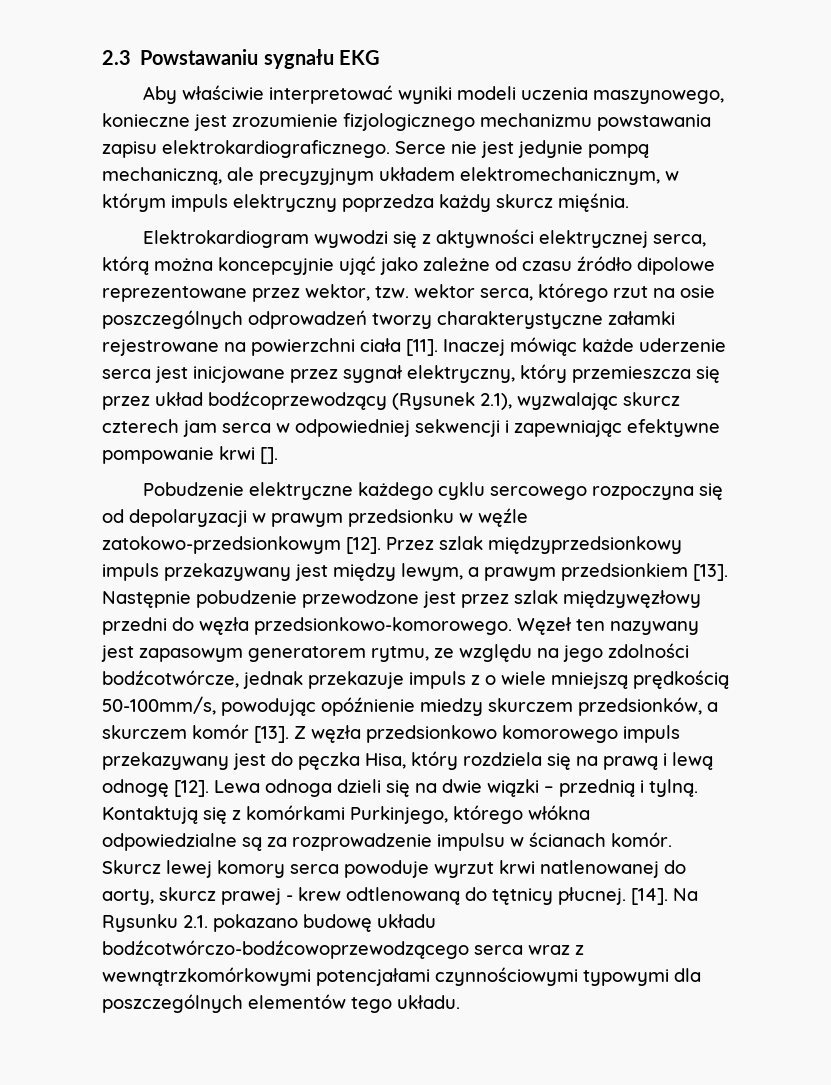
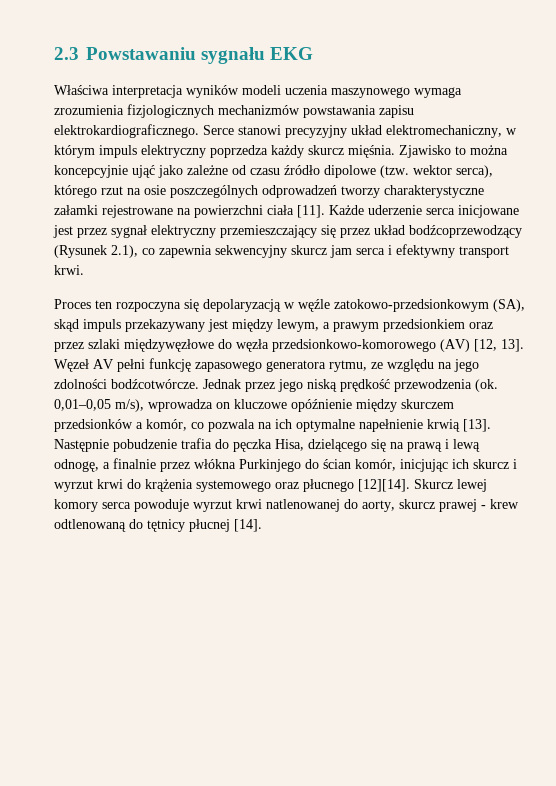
[142,85,724,104] [102,113,711,131] [102,140,649,158] [102,167,660,185] Aby właściwie interpretować wyniki modeli uczenia maszynowego, konieczne jest zrozumienie fizjologicznego mechanizmu powstawania zapisu elektrokardiograficznego. Serce nie jest jedynie pompą mechaniczną, ale precyzyjnym układem elektromechanicznym, -> [54,85,462,98] [54,104,414,118] [54,124,502,138] Właściwa interpretacja wyników modeli uczenia maszynowego wymaga zrozumienia fizjologicznych mechanizmów powstawania zapisu elektrokardiograficznego. Serce stanowi precyzyjny układ elektromechaniczny,
[142,229,706,248] [102,256,149,275] // Elektrokardiogram wywodzi się z aktywności elektrycznej serca, którą -> [399,145,466,158] Zjawisko to
[102,284,533,302] reprezentowane przez wektor, tzw. wektor serca, -> [380,165,493,178] (tzw. wektor serca),
[443,337,726,356] [102,364,691,383] Inaczej mówiąc każde uderzenie serca jest inicjowane przez sygnał elektryczny, który przemieszcza -> [329,205,519,218] [53,225,317,238] Każde uderzenie serca inicjowane jest przez sygnał elektryczny przemieszczający
[517,392,680,410] [102,419,720,437] [102,446,278,464] [142,482,723,500] [102,508,528,527] [102,536,682,554] wyzwalając skurcz czterech jam serca w odpowiedniej sekwencji i zapewniając efektywne pompowanie krwi []. // Pobudzenie elektryczne każdego cyklu sercowego rozpoczyna się od depolaryzacji w prawym przedsionku w węźle zatokowo-przedsionkowym [12]. Przez szlak międzyprzedsionkowy -> [142,244,509,258] [54,265,84,275] [54,299,525,312] [54,319,79,332] co zapewnia sekwencyjny skurcz jam serca i efektywny transport krwi. // Proces ten rozpoczyna się depolaryzacją w węźle zatokowo-przedsionkowym (SA), skąd
[693,564,728,581] [102,590,701,608] [102,617,699,635] [101,645,366,662] [13]. Następnie pobudzenie przewodzone jest przez szlak międzywęzłowy przedni do węzła przedsionkowo-komorowego. Węzeł ten nazywany jest zapasowym generatorem -> [469,322,493,329] [54,339,524,352] [54,358,326,372] oraz przez szlaki międzywęzłowe do węzła przedsionkowo-komorowego (AV) [12, 13]. Węzeł AV pełni funkcję zapasowego generatora
[102,670,729,689] [102,696,718,716] [102,724,680,743] [102,752,266,770] bodźcotwórcze, jednak przekazuje impuls z o wiele mniejszą prędkością 50-100mm/s, powodując opóźnienie miedzy skurczem przedsionków, a skurczem komór [13]. Z węzła przedsionkowo komorowego impuls przekazywany jest -> [111,379,498,392] [54,399,454,412] [54,419,491,432] [54,438,212,452] bodźcotwórcze. Jednak przez jego niską prędkość przewodzenia (ok. 0,01–0,05 m/s), wprowadza on kluczowe opóźnienie między skurczem przedsionków a komór, co pozwala na ich optymalne napełnienie krwią [13]. Następnie pobudzenie trafia
[411,751,542,770] który rozdziela -> [308,439,367,452] dzielącego
[102,779,698,797] [102,805,590,824] [102,832,672,851] odnogę [12]. Lewa odnoga dzieli się na dwie wiązki – przednią i tylną. Kontaktują się z komórkami Purkinjego, którego włókna odpowiedzialne są za rozprowadzenie impulsu w ścianach komór. -> [54,458,517,472] [54,479,410,492] odnogę, a finalnie przez włókna Purkinjego do ścian komór, inicjując ich skurcz i wyrzut krwi do krążenia systemowego oraz płucnego [12][14].
[558,887,698,905] [102,914,436,932] [102,940,584,959] [102,967,701,986] [102,994,460,1013] płucnej. [14]. Na Rysunku 2.1. pokazano budowę układu bodźcotwórczo-bodźcowoprzewodzącego serca wraz z wewnątrzkomórkowymi potencjałami czynnościowymi typowymi dla poszczególnych elementów tego układu. -> [189,519,262,532] płucnej [14].

